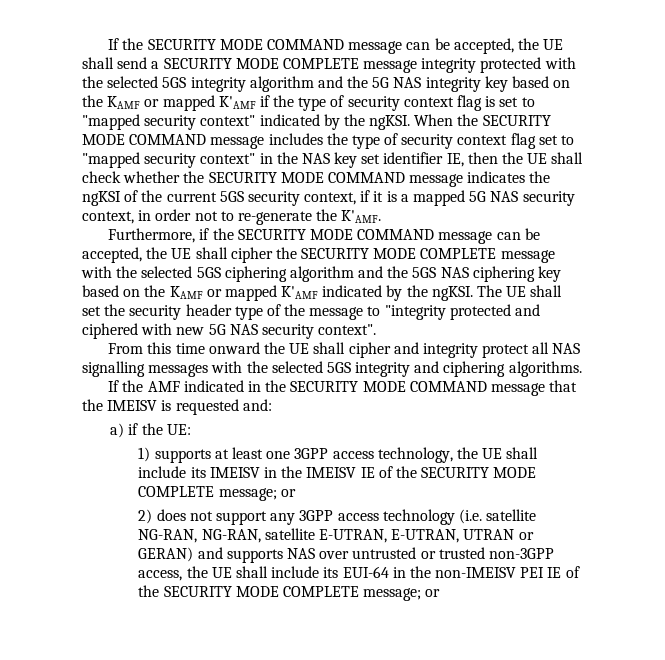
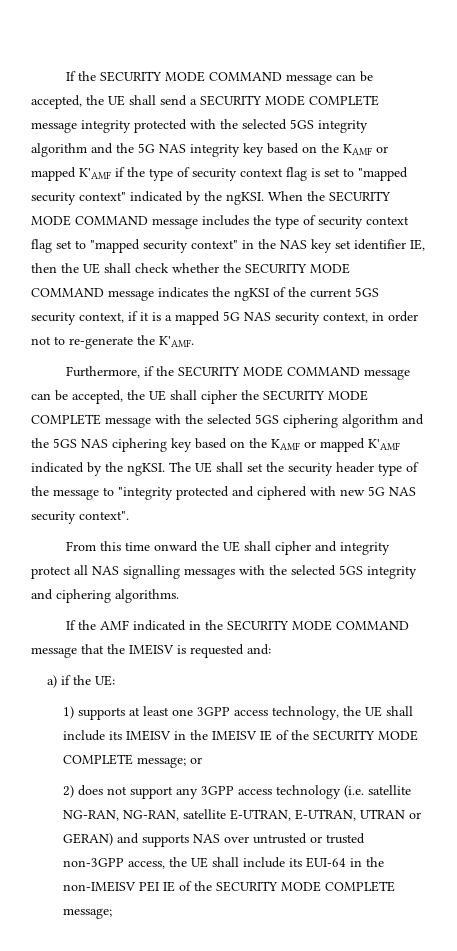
[425,589,441,597] or -> (113, 913) none

